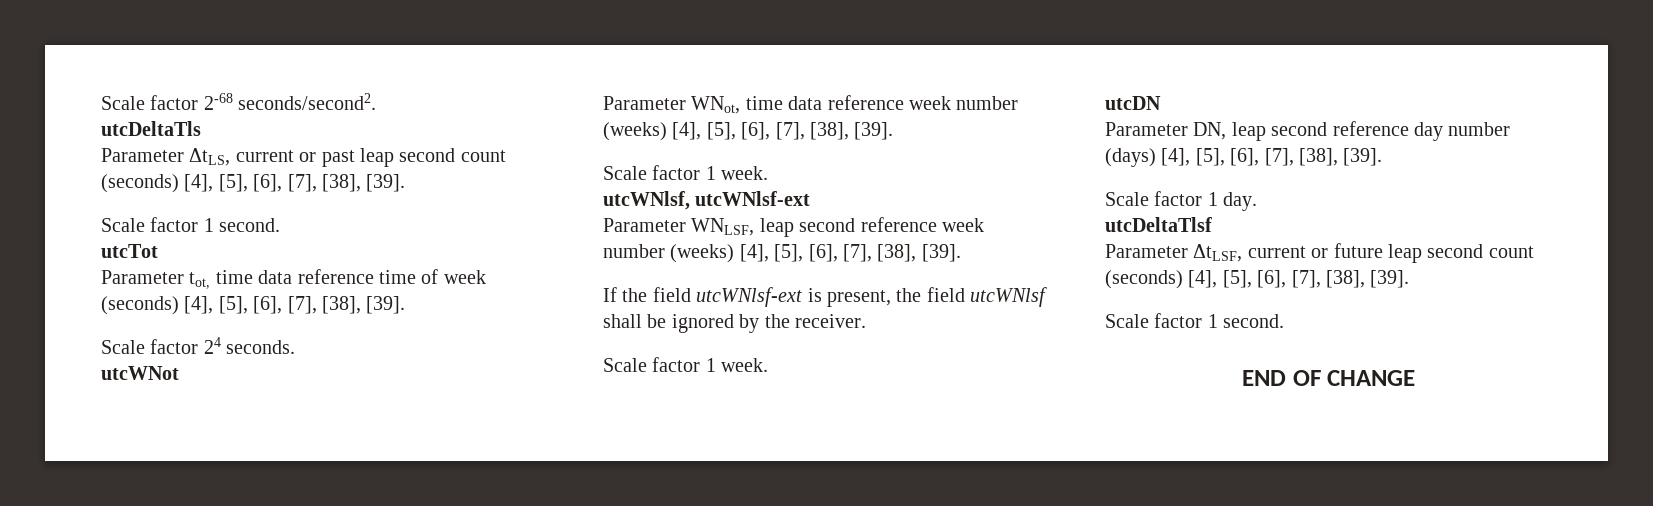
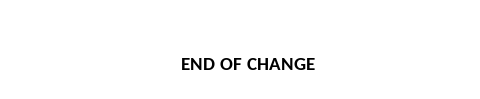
[101,93,377,110] [101,121,201,136] [101,148,506,167] [101,174,406,193] [101,217,281,232] [101,244,158,258] [101,269,486,289] [101,296,406,315] [101,337,296,354] [101,366,179,380] [603,95,1019,114] [603,122,894,141] [603,165,769,180] [603,191,811,210] [603,217,984,237] [603,244,961,263] [603,287,1048,307] [603,314,866,333] [603,357,769,372] [1105,96,1161,110] [1105,121,1511,141] [1105,148,1383,167] [1105,191,1258,211] [1105,217,1212,232] [1105,243,1534,263] [1105,270,1410,289] [1105,313,1285,328] Scale factor 2-68 seconds/second2. // utcDeltaTls // Parameter ΔtLS, current or past leap second count (seconds) [4], [5], [6], [7], [38], [39]. // Scale factor 1 second. // utcTot // Parameter tot, time data reference time of week (seconds) [4], [5], [6], [7], [38], [39]. // Scale factor 24 seconds. // utcWNot // Parameter WNot, time data reference week number (weeks) [4], [5], [6], [7], [38], [39]. // Scale factor 1 week. // utcWNlsf, utcWNlsf-ext // Parameter WNLSF, leap second reference week number (weeks) [4], [5], [6], [7], [38], [39]. // If the field utcWNlsf-ext is present, the field utcWNlsf shall be ignored by the receiver. // Scale factor 1 week. // utcDN // Parameter DN, leap second reference day number (days) [4], [5], [6], [7], [38], [39]. // Scale factor 1 day. // utcDeltaTlsf // Parameter ΔtLSF, current or future leap second count (seconds) [4], [5], [6], [7], [38], [39]. // Scale factor 1 second. // -> (181, 64) none

